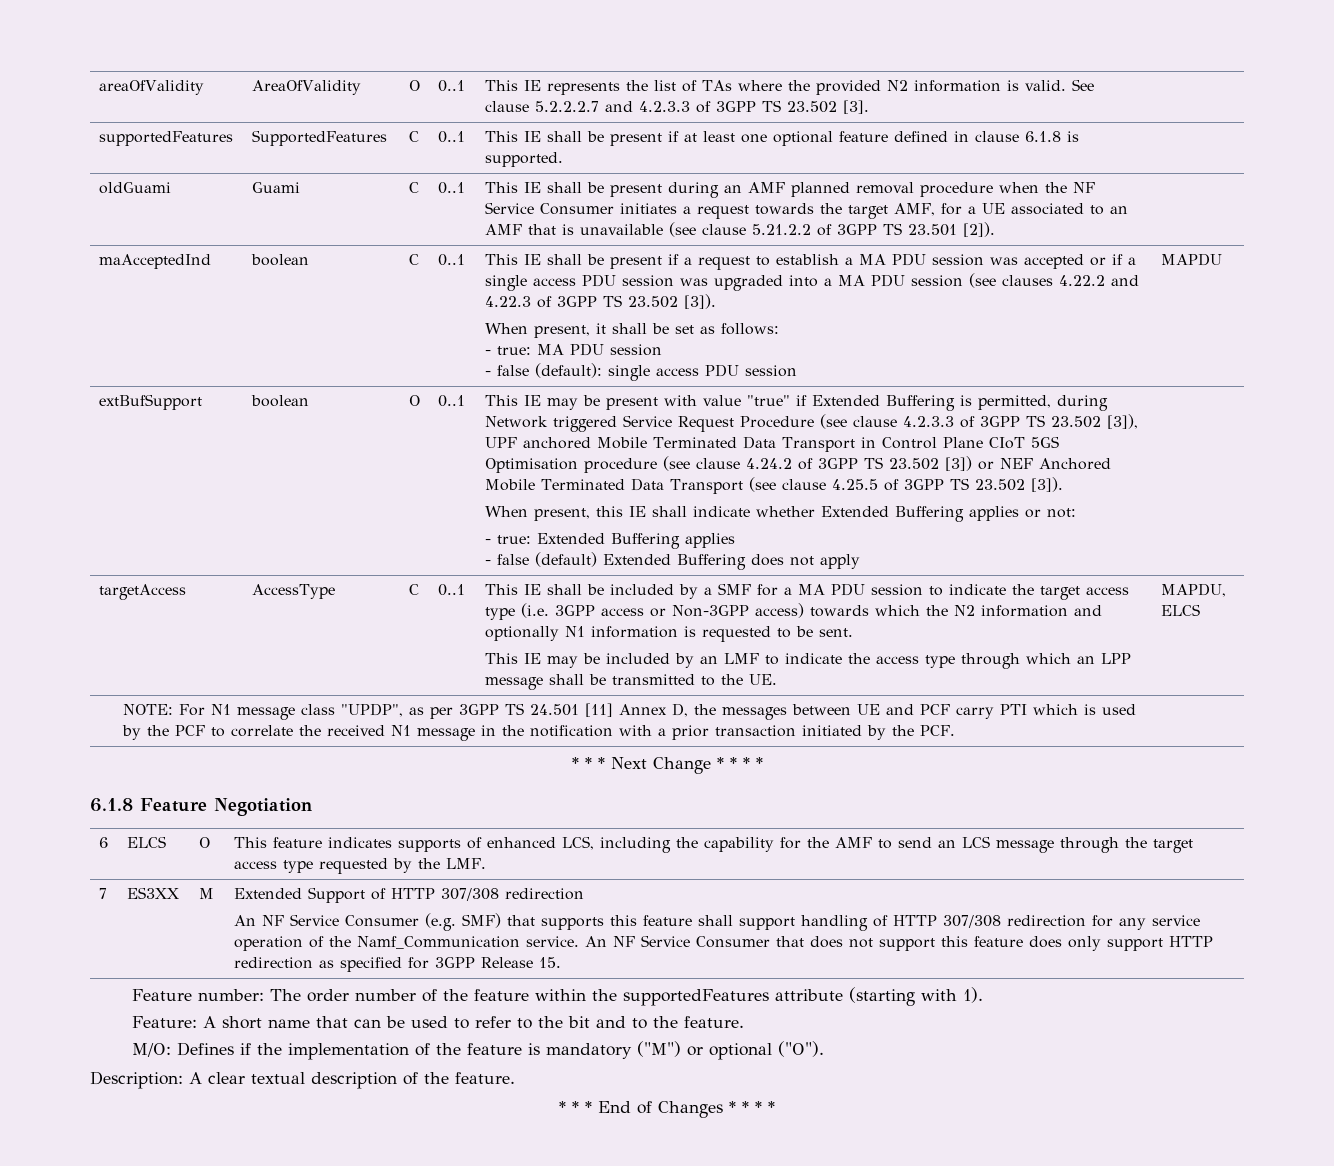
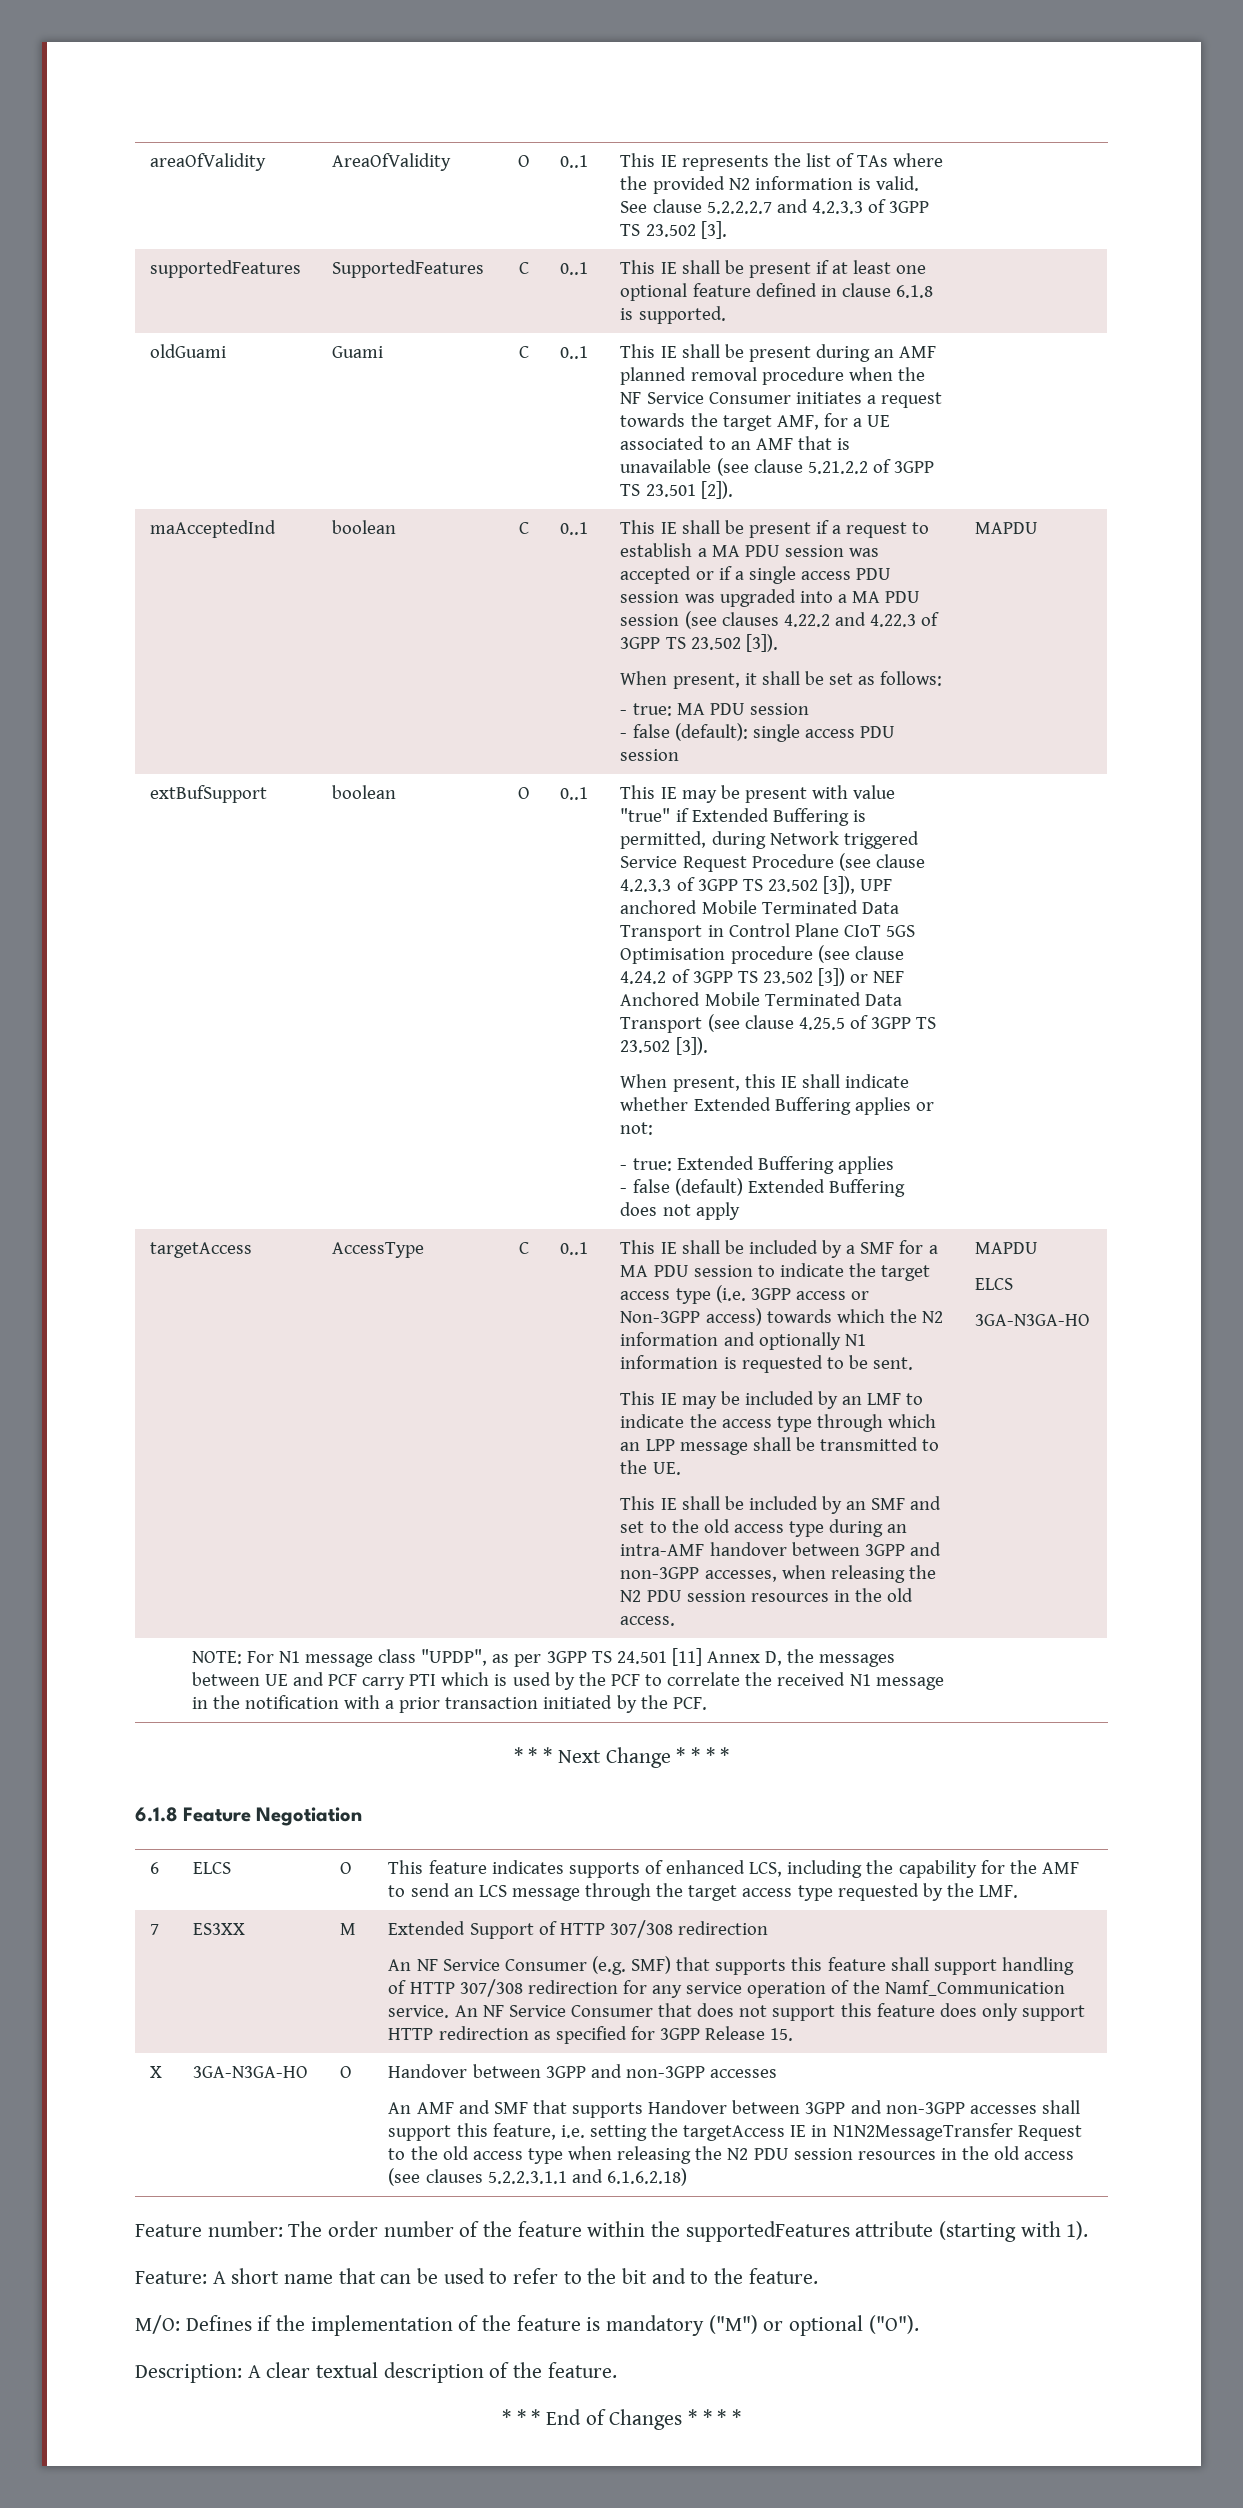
[1161,583,1227,597] [1161,604,1201,616] | MAPDU, ELCS -> [620,1496,942,1514] [620,1519,908,1537] [620,1542,941,1556] [620,1565,936,1583] [620,1588,914,1602] [620,1616,676,1626] [975,1242,1039,1254] [975,1278,1014,1290] [975,1314,1091,1326] // This IE shall be included by an SMF and set to the old access type during an intra-AMF handover between 3GPP and non-3GPP accesses, when releasing the N2 PDU session resources in the old access. | MAPDU // ELCS // 3GA-N3GA-HO
(562, 962) none -> [150,2066,163,2078] [193,2066,309,2078] [340,2066,353,2078] [388,2064,778,2078] [388,2100,1080,2118] [388,2123,1082,2141] [388,2146,1075,2164] [388,2168,687,2186] // X | 3GA-N3GA-HO | O | Handover between 3GPP and non-3GPP accesses // An AMF and SMF that supports Handover between 3GPP and non-3GPP accesses shall support this feature, i.e. setting the targetAccess IE in N1N2MessageTransfer Request to the old access type when releasing the N2 PDU session resources in the old access (see clauses 5.2.2.3.1.1 and 6.1.6.2.18)

